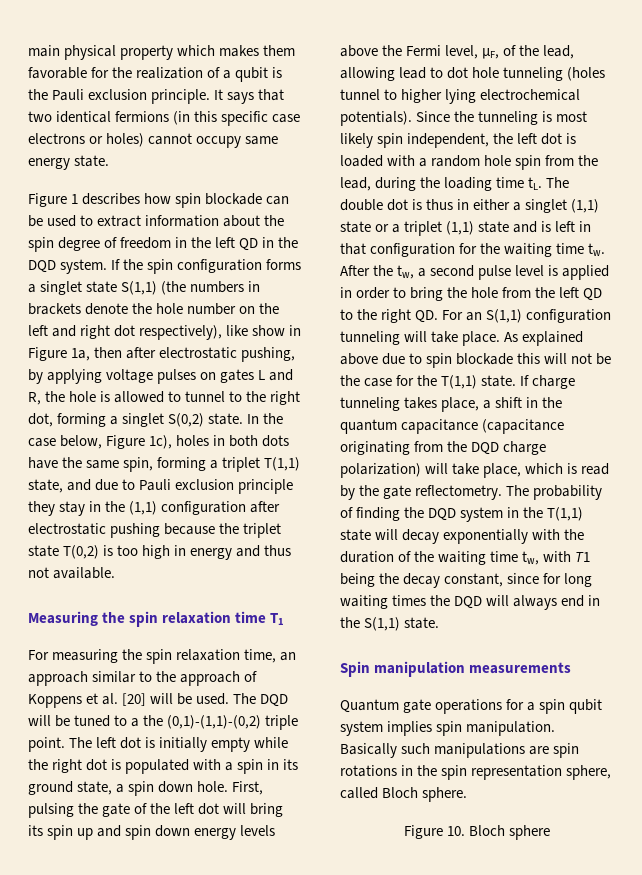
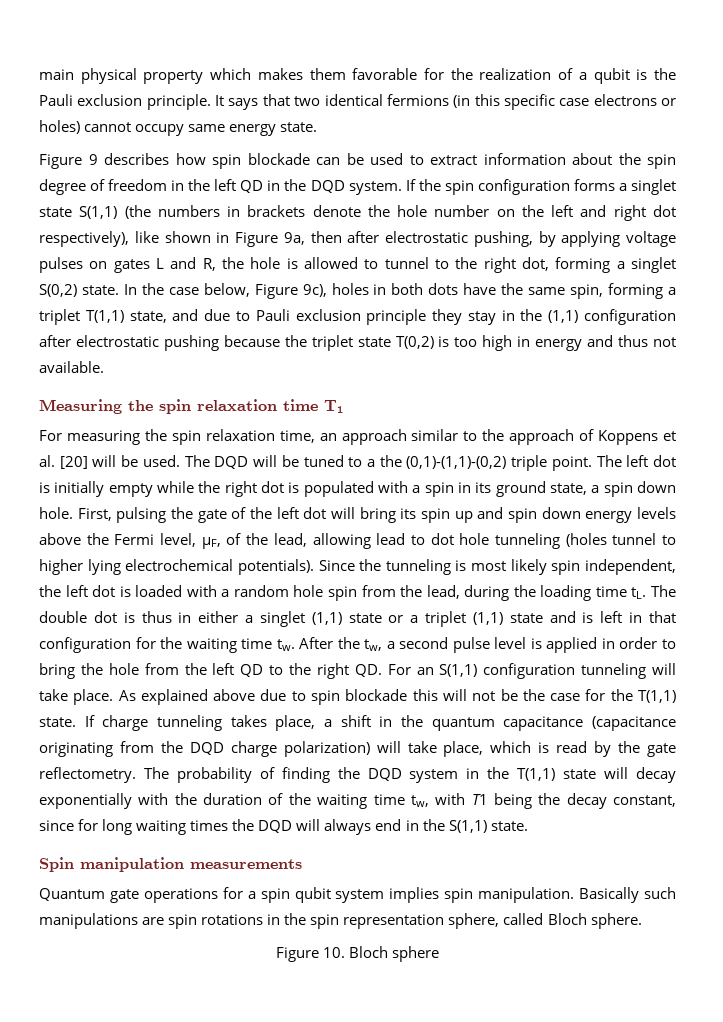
[71,194,79,204] 1 -> [88,154,98,165] 9
[252,325,286,336] show -> [164,231,211,243] shown
[71,348,91,361] 1a, -> [283,232,305,245] 9a,
[149,435,173,449] 1c), -> [302,284,327,297] 9c),

